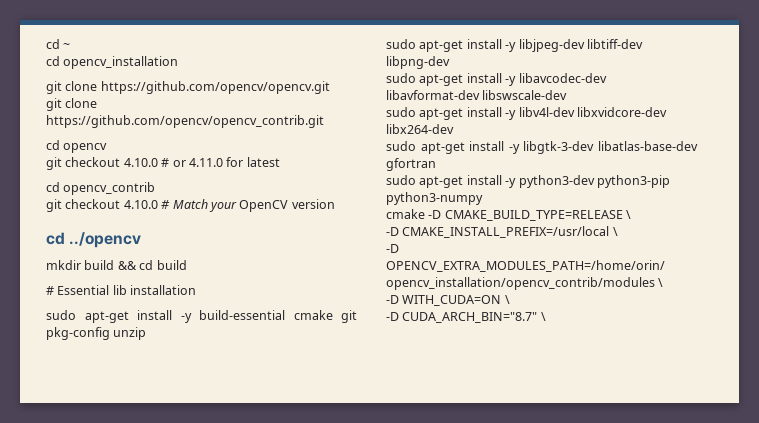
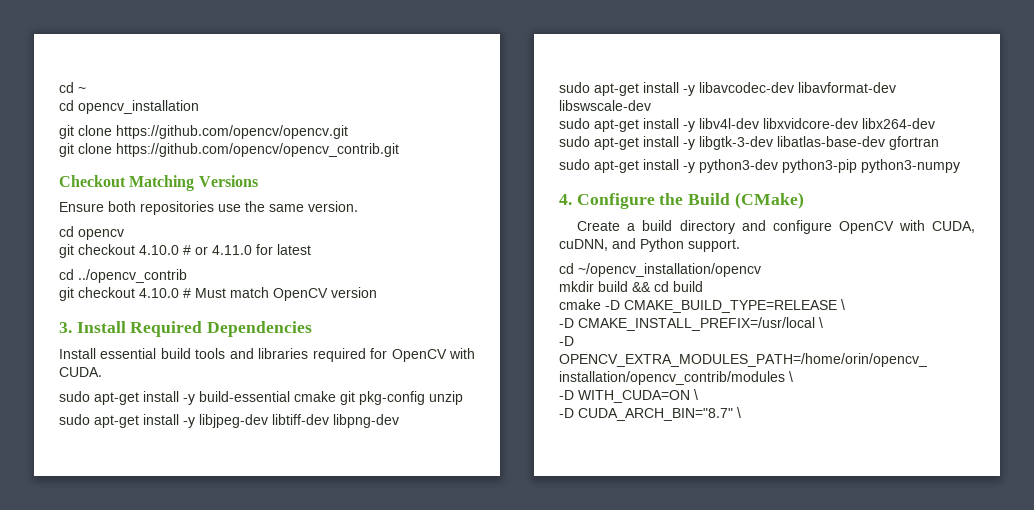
(324, 121) none -> [59,175,258,191] [59,201,358,215] // Checkout Matching Versions // Ensure both repositories use the same version.
[63,182,156,195] [46,199,237,212] opencv_contrib // git checkout 4.10.0 # Match your -> [78,269,187,283] [59,287,269,301] ../opencv_contrib // git checkout 4.10.0 # Must match
[46,232,142,248] [46,260,187,270] [46,285,197,295] cd ../opencv // mkdir build && cd build // # Essential lib installation -> [59,321,313,337] [59,348,476,362] [59,367,102,377] 3. Install Required Dependencies // Install essential build tools and libraries required for OpenCV with CUDA.
(483, 198) none -> [559,192,804,209] [577,220,975,234] [559,238,740,252] [559,263,761,277] [559,281,703,292] // 4. Configure the Build (CMake) // Create a build directory and configure OpenCV with CUDA, cuDNN, and Python support. // cd ~/opencv_installation/opencv // mkdir build && cd build

